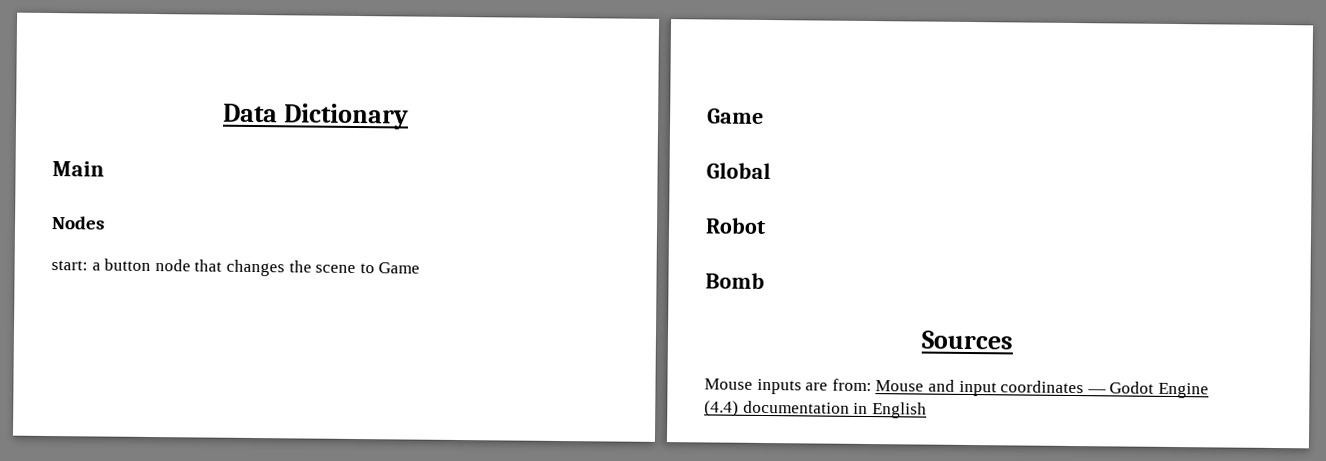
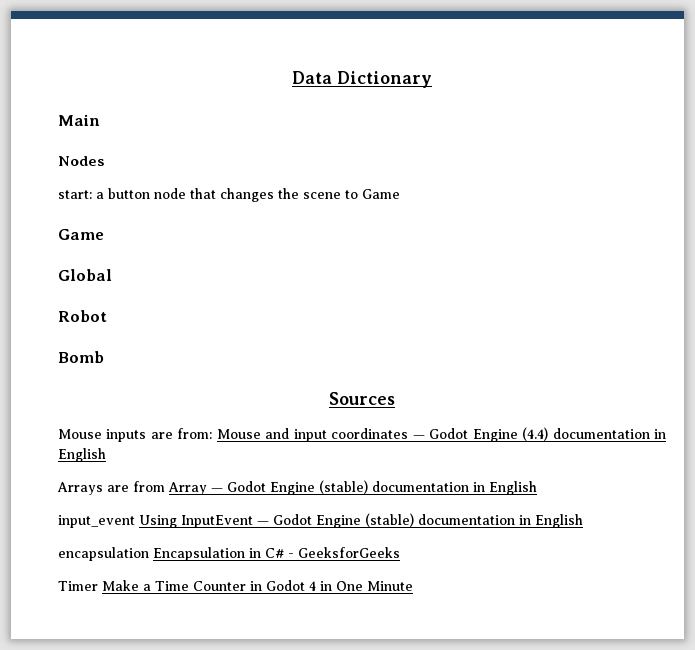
(927, 410) none -> [57,480,537,495] [58,513,583,528] [58,547,400,561] [58,580,413,591] // Arrays are from Array — Godot Engine (stable) documentation in English // input_event Using InputEvent — Godot Engine (stable) documentation in English // encapsulation Encapsulation in C# - GeeksforGeeks // Timer Make a Time Counter in Godot 4 in One Minute

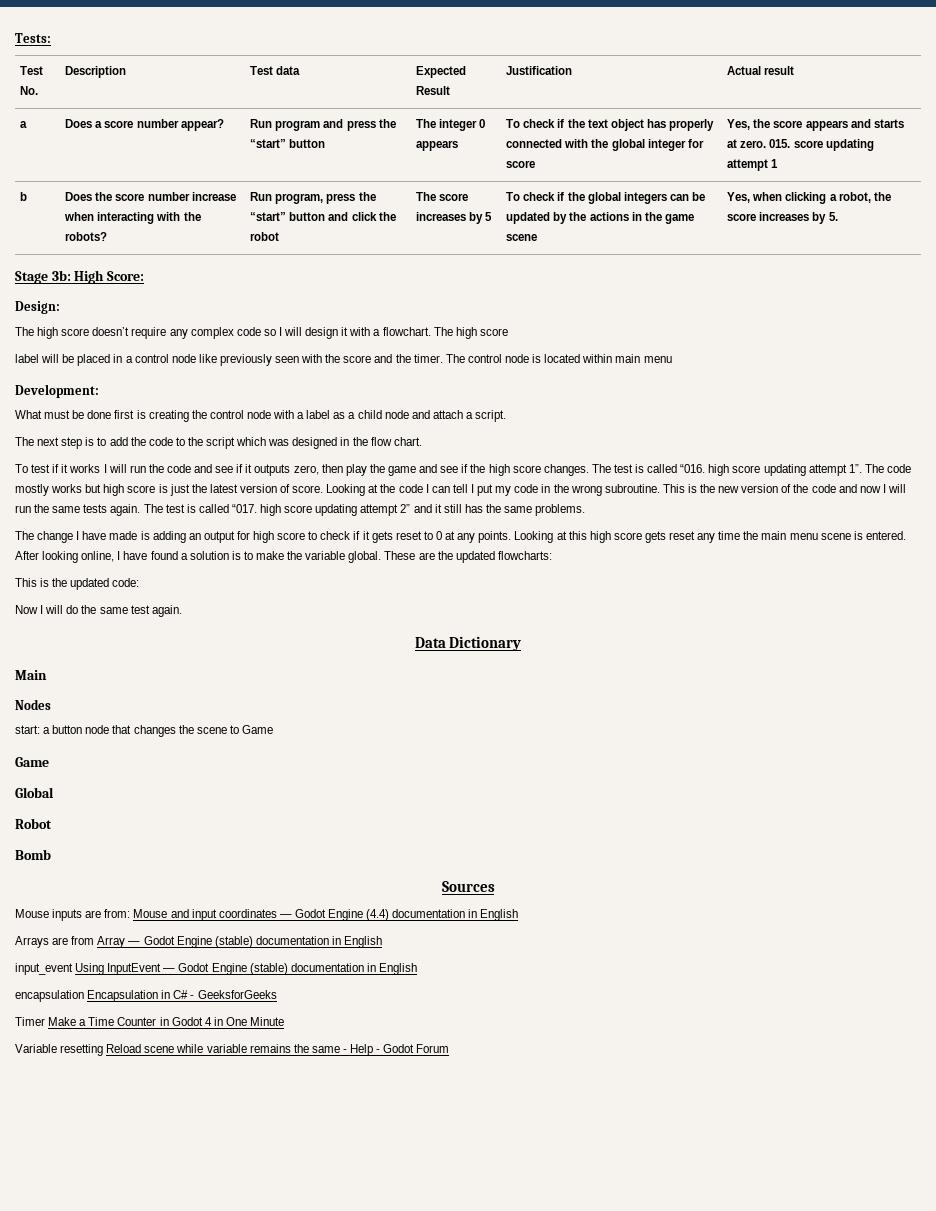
(292, 77) none -> [15,33,51,43] [20,66,44,75] [20,86,39,95] [65,66,127,78] [250,66,301,75] [416,66,467,78] [416,86,451,95] [506,66,573,75] [727,66,795,75] [20,121,28,128] [65,119,224,131] [250,119,396,131] [250,139,326,148] [416,119,486,131] [416,140,459,151] [506,119,714,131] [506,139,704,151] [506,160,536,168] [727,119,904,131] [727,139,874,151] [727,159,779,171] [20,192,28,201] [65,192,236,201] [64,212,201,224] [65,232,108,241] [250,192,376,204] [250,212,396,221] [250,232,280,241] [416,192,469,201] [416,212,493,224] [506,192,705,204] [506,212,694,224] [506,234,538,241] [727,192,891,204] [727,212,838,224] [15,270,144,284] [15,301,60,314] [15,327,508,339] [15,354,672,366] [15,384,99,398] [15,410,507,422] [15,437,422,449] [15,464,911,476] [15,484,906,496] [15,504,586,516] [15,531,906,543] [15,551,552,563] [15,578,140,590] [15,605,182,617] Tests: // Test No. | Description | Test data | Expected Result | Justification | Actual result // a | Does a score number appear? | Run program and press the “start” button | The integer 0 appears | To check if the text object has properly connected with the global integer for score | Yes, the score appears and starts at zero. 015. score updating attempt 1 // b | Does the score number increase when interacting with the robots? | Run program, press the “start” button and click the robot | The score increases by 5 | To check if the global integers can be updated by the actions in the game scene | Yes, when clicking a robot, the score increases by 5. // Stage 3b: High Score: // Design: // The high score doesn’t require any complex code so I will design it with a flowchart. The high score // label will be placed in a control node like previously seen with the score and the timer. The control node is located within main menu // Development: // What must be done first is creating the control node with a label as a child node and attach a script. // The next step is to add the code to the script which was designed in the flow chart. // To test if it works I will run the code and see if it outputs zero, then play the game and see if the high score changes. The test is called “016. high score updating attempt 1”. The code mostly works but high score is just the latest version of score. Looking at the code I can tell I put my code in the wrong subroutine. This is the new version of the code and now I will run the same tests again. The test is called “017. high score updating attempt 2” and it still has the same problems. // The change I have made is adding an output for high score to check if it gets reset to 0 at any points. Looking at this high score gets reset any time the main menu scene is entered. After looking online, I have found a solution is to make the variable global. These are the updated flowcharts: // This is the updated code: // Now I will do the same test again. //
(413, 586) none -> [15,1044,450,1056] // Variable resetting Reload scene while variable remains the same - Help - Godot Forum

